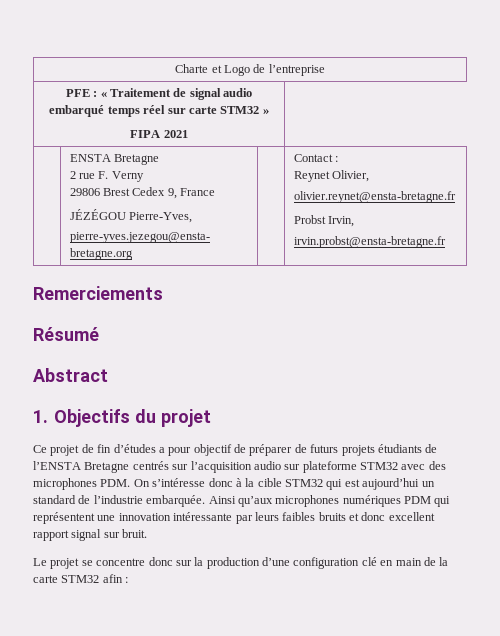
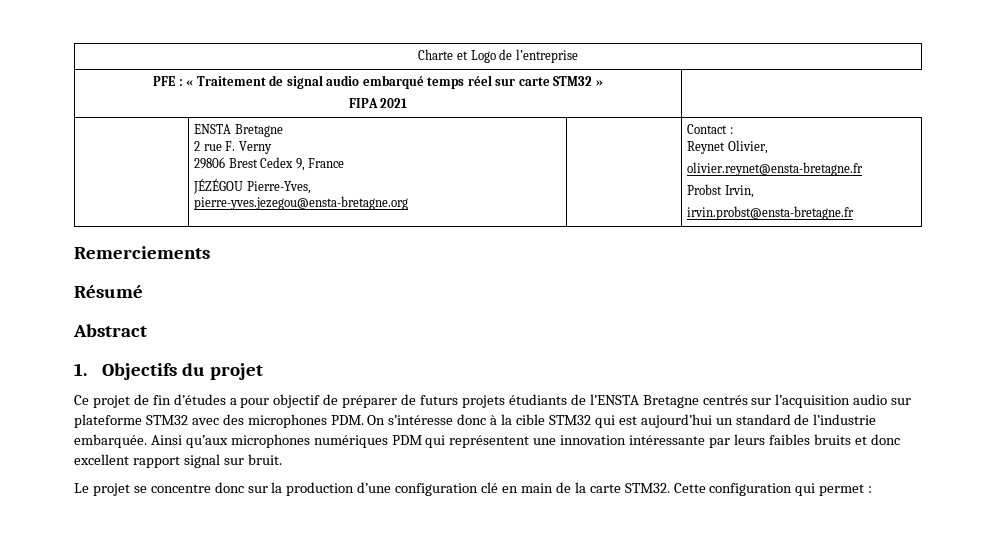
[61,574,123,583] STM32 afin -> [624,483,865,496] STM32. Cette configuration qui permet

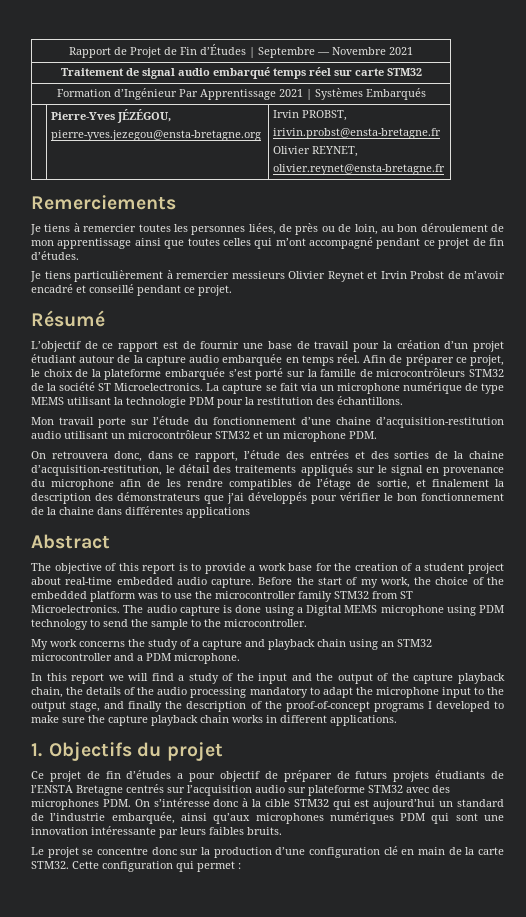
[418,49,578,63] [153,76,194,86] Charte et Logo de l’entreprise // PFE : « -> [69,44,414,58] Rapport de Projet de Fin d’Études | Septembre — Novembre 2021 //
[595,80,603,86] [348,98,408,108] [194,124,283,137] [194,141,272,154] [194,157,345,171] [193,179,311,194] [194,196,409,210] [687,124,733,134] [687,140,768,154] [687,162,864,176] [687,184,754,198] [687,206,855,220] [74,246,210,259] [74,285,143,298] [73,324,147,337] » // FIPA 2021 // | ENSTA Bretagne // 2 rue F. Verny // 29806 Brest Cedex 9, France // JÉZÉGOU Pierre-Yves, // pierre-yves.jezegou@ensta-bretagne.org | | Contact : // Reynet Olivier, // olivier.reynet@ensta-bretagne.fr // Probst Irvin, // irvin.probst@ensta-bretagne.fr // Remerciements // Résumé // Abstract -> [56,88,426,100] [51,109,172,123] [51,130,262,141] [273,110,348,121] [273,128,442,139] [273,146,359,157] [273,164,446,175] [31,195,176,210] [30,223,504,235] [31,237,504,249] [31,251,79,260] [30,270,505,282] [31,284,232,296] [31,310,105,327] [31,340,505,352] [31,354,505,366] [31,368,505,380] [31,382,504,394] [31,396,403,408] [31,416,504,428] [31,430,377,442] [31,450,504,462] [31,464,505,476] [31,478,504,490] [31,492,504,504] [31,506,250,518] [31,534,110,549] [31,563,504,574] [31,577,504,588] [31,591,413,602] [31,605,504,616] [31,619,307,630] [31,639,432,650] [31,653,240,664] [31,673,505,684] [31,687,504,698] [31,701,504,712] [31,715,397,726] // Formation d’Ingénieur Par Apprentissage 2021 | Systèmes Embarqués // | Pierre-Yves JÉZÉGOU, // pierre-yves.jezegou@ensta-bretagne.org | Irvin PROBST, // irivin.probst@ensta-bretagne.fr // Olivier REYNET, // olivier.reynet@ensta-bretagne.fr // Remerciements // Je tiens à remercier toutes les personnes liées, de près ou de loin, au bon déroulement de mon apprentissage ainsi que toutes celles qui m’ont accompagné pendant ce projet de fin d’études. // Je tiens particulièrement à remercier messieurs Olivier Reynet et Irvin Probst de m’avoir encadré et conseillé pendant ce projet. // Résumé // L’objectif de ce rapport est de fournir une base de travail pour la création d’un projet étudiant autour de la capture audio embarquée en temps réel. Afin de préparer ce projet, le choix de la plateforme embarquée s’est porté sur la famille de microcontrôleurs STM32 de la société ST Microelectronics. La capture se fait via un microphone numérique de type MEMS utilisant la technologie PDM pour la restitution des échantillons. // Mon travail porte sur l’étude du fonctionnement d’une chaine d’acquisition-restitution audio utilisant un microcontrôleur STM32 et un microphone PDM. // On retrouvera donc, dans ce rapport, l’étude des entrées et des sorties de la chaine d’acquisition-restitution, le détail des traitements appliqués sur le signal en provenance du microphone afin de les rendre compatibles de l’étage de sortie, et finalement la description des démonstrateurs que j’ai développés pour vérifier le bon fonctionnement de la chaine dans différentes applications // Abstract // The objective of this report is to provide a work base for the creation of a student project about real-time embedded audio capture. Before the start of my work, the choice of the embedded platform was to use the microcontroller family STM32 from ST Microelectronics. The audio capture is done using a Digital MEMS microphone using PDM technology to send the sample to the microcontroller. // My work concerns the study of a capture and playback chain using an STM32 microcontroller and a PDM microphone. // In this report we will find a study of the input and the output of the capture playback chain, the details of the audio processing mandatory to adapt the microphone input to the output stage, and finally the description of the proof-of-concept programs I developed to make sure the capture playback chain works in different applications.
[74,434,182,448] embarquée. Ainsi -> [111,812,207,824] embarquée, ainsi
[449,435,530,448] représentent -> [455,813,478,821] sont
[813,434,900,445] [74,454,282,468] bruits et donc excellent rapport signal sur bruit. -> [247,827,282,835] bruits.

